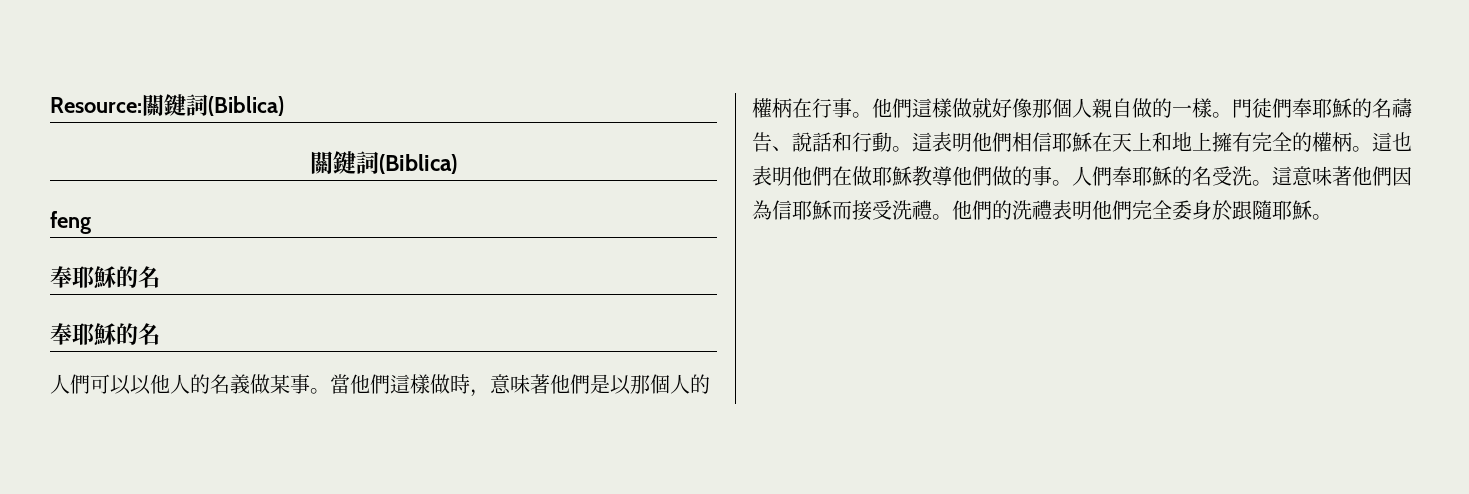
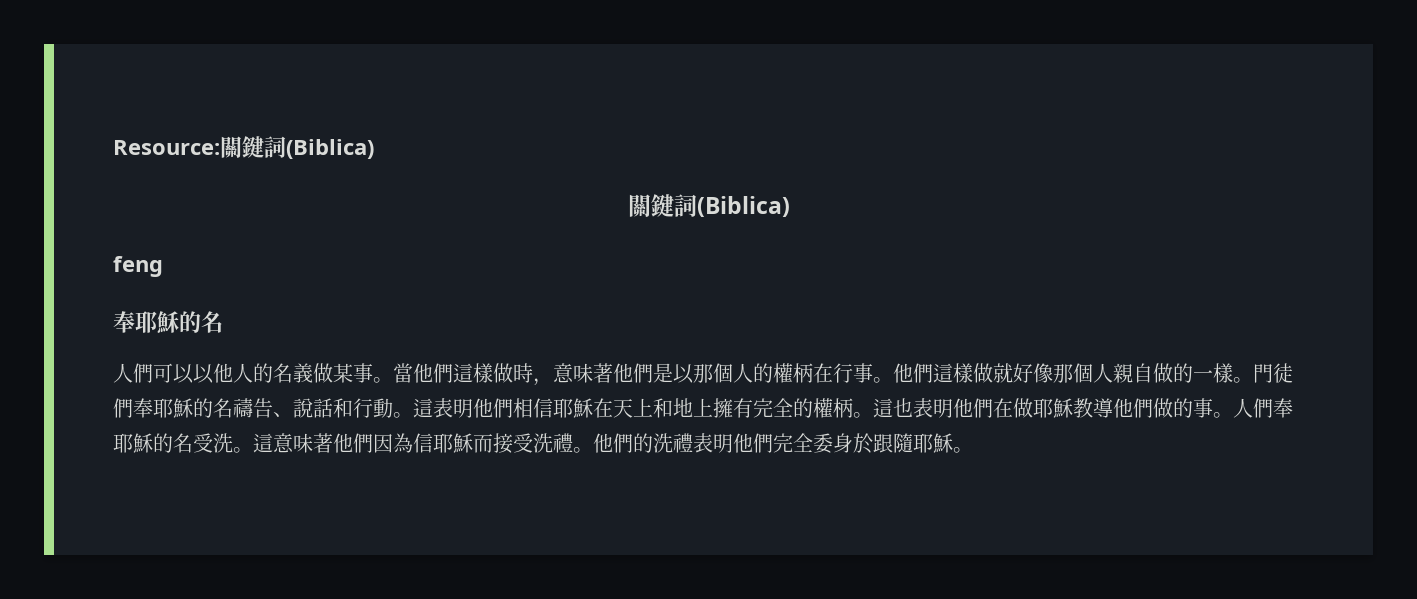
[50,323,160,346] // 奉耶穌的名 -> (223, 322) none

